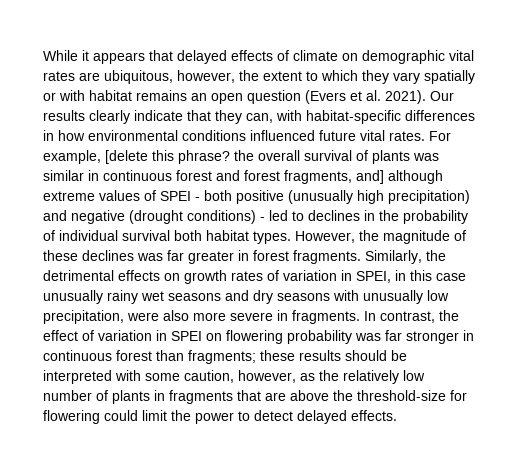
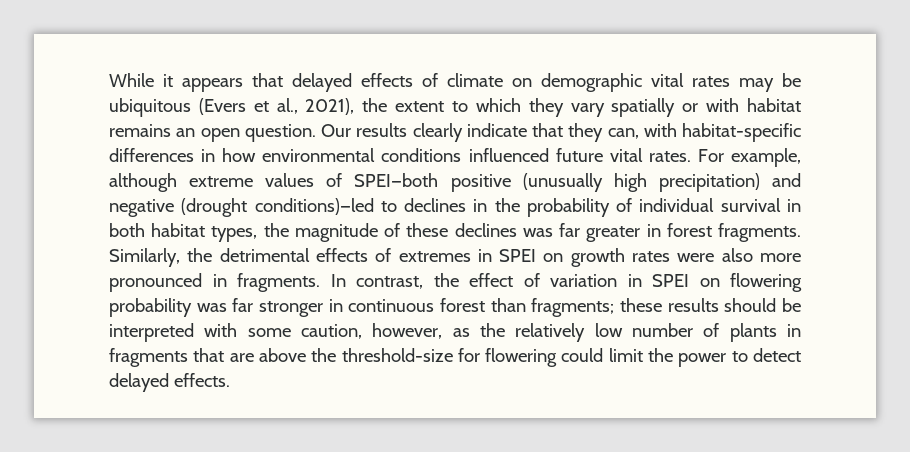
[79,70,235,84] are ubiquitous, however, -> [739,73,801,92] [109,98,355,117] may be ubiquitous (Evers et al., 2021),
[247,90,426,104] question (Evers et al. 2021). -> [244,124,316,142] question.
[105,150,439,164] [43,170,384,184] [delete this phrase? the overall survival of plants was similar in continuous forest and forest fragments, and] -> (801, 157) none
[160,190,232,201] SPEI - both -> [354,173,439,187] SPEI—both
[187,210,288,224] conditions) - led -> [254,198,374,215] conditions)—led
(170, 235) none -> [786,199,801,212] in
[253,231,355,244] types. However, -> [211,226,258,242] types,
[164,270,466,284] [43,290,449,304] [43,310,124,324] on growth rates of variation in SPEI, in this case unusually rainy wet seasons and dry seasons with unusually low precipitation, -> [375,248,671,267] of extremes in SPEI on growth rates
[230,312,273,321] severe -> [109,273,202,292] pronounced

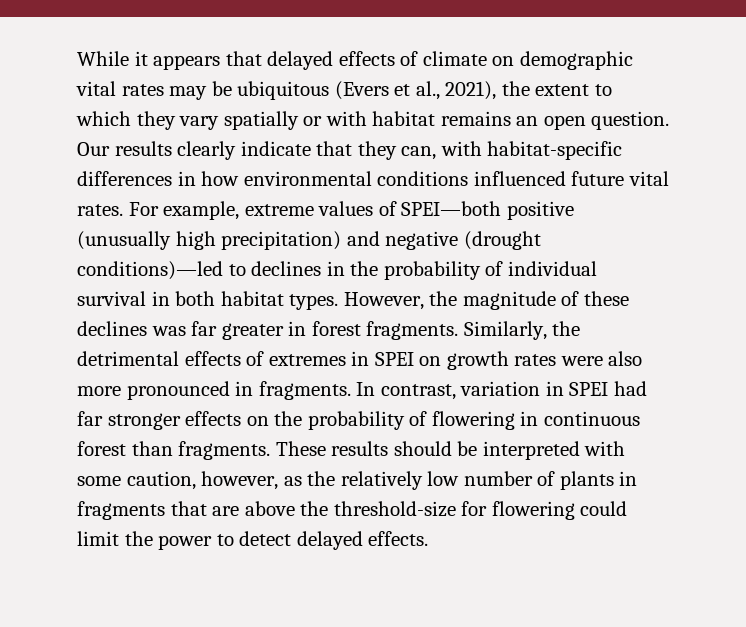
[109,173,177,192] although -> (240, 210) none
[211,226,258,242] types, -> [289,292,424,310] types. However,
[433,273,802,292] [109,298,323,317] the effect of variation in SPEI on flowering probability was far stronger -> [460,381,647,396] [77,411,515,430] variation in SPEI had far stronger effects on the probability of flowering
[531,298,662,317] fragments; these -> [178,441,326,460] fragments. These

